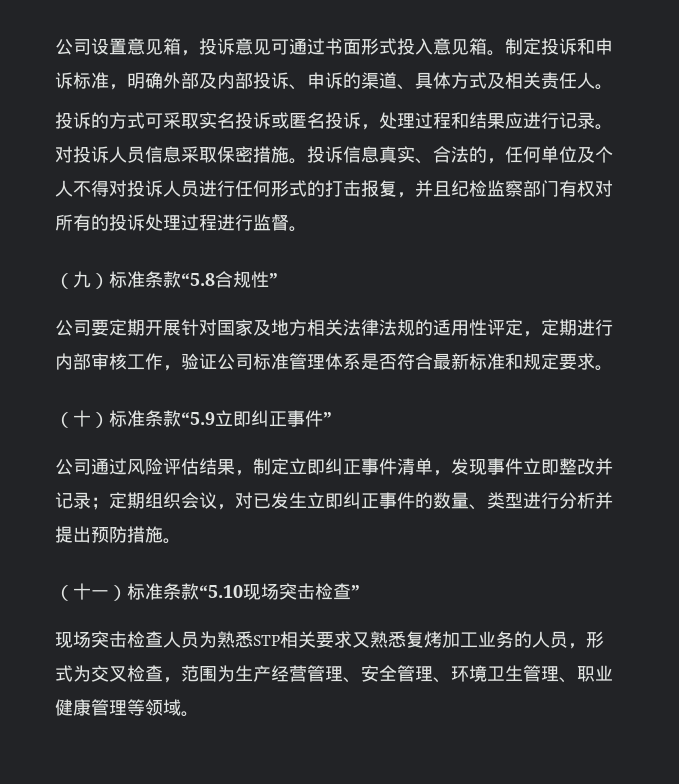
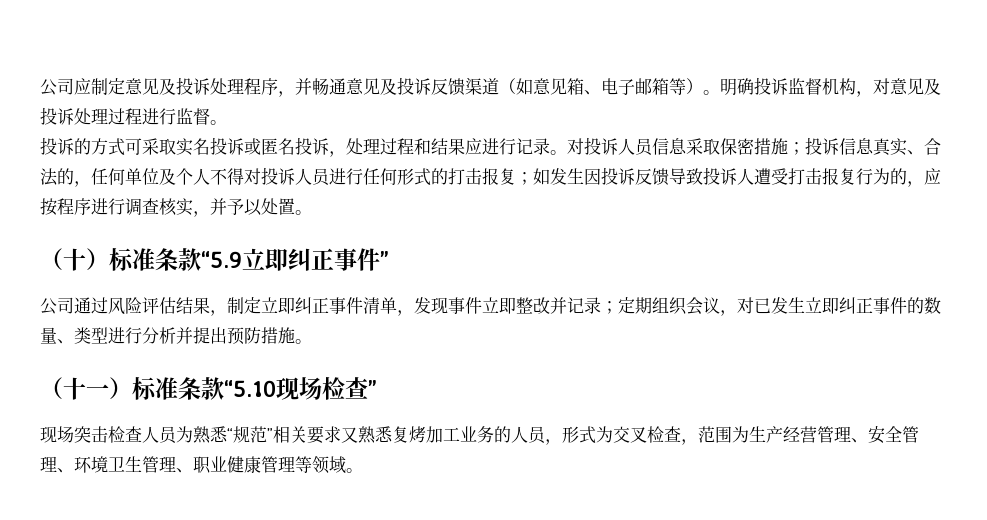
[55,38,613,56] [55,72,595,90] 公司设置意见箱，投诉意见可通过书面形式投入意见箱。制定投诉和申诉标准，明确外部及内部投诉、申诉的渠道、具体方式及相关责任人 -> [40,77,941,97] [40,107,210,125] 公司应制定意见及投诉处理程序，并畅通意见及投诉反馈渠道（如意见箱、电子邮箱等）。明确投诉监督机构，对意见及投诉处理过程进行监督
[289,158,307,164] 。 -> [788,142,805,155] ；
[397,180,613,198] [55,214,307,232] [55,271,278,289] [55,319,613,337] [55,353,595,371] ，并且纪检监察部门有权对所有的投诉处理过程进行监督。 // （九）标准条款“5.8合规性” // 公司要定期开展针对国家及地方相关法律法规的适用性评定，定期进行内部审核工作，验证公司标准管理体系是否符合最新标准和规定要求 -> [516,167,941,187] [40,198,295,217] ；如发生因投诉反馈导致投诉人遭受打击报复行为的，应按程序进行调查核实，并予以处置
[279,583,315,600] 突击 -> (322, 388) none
[253,635,280,646] STP -> [227,426,273,443] “规范”

